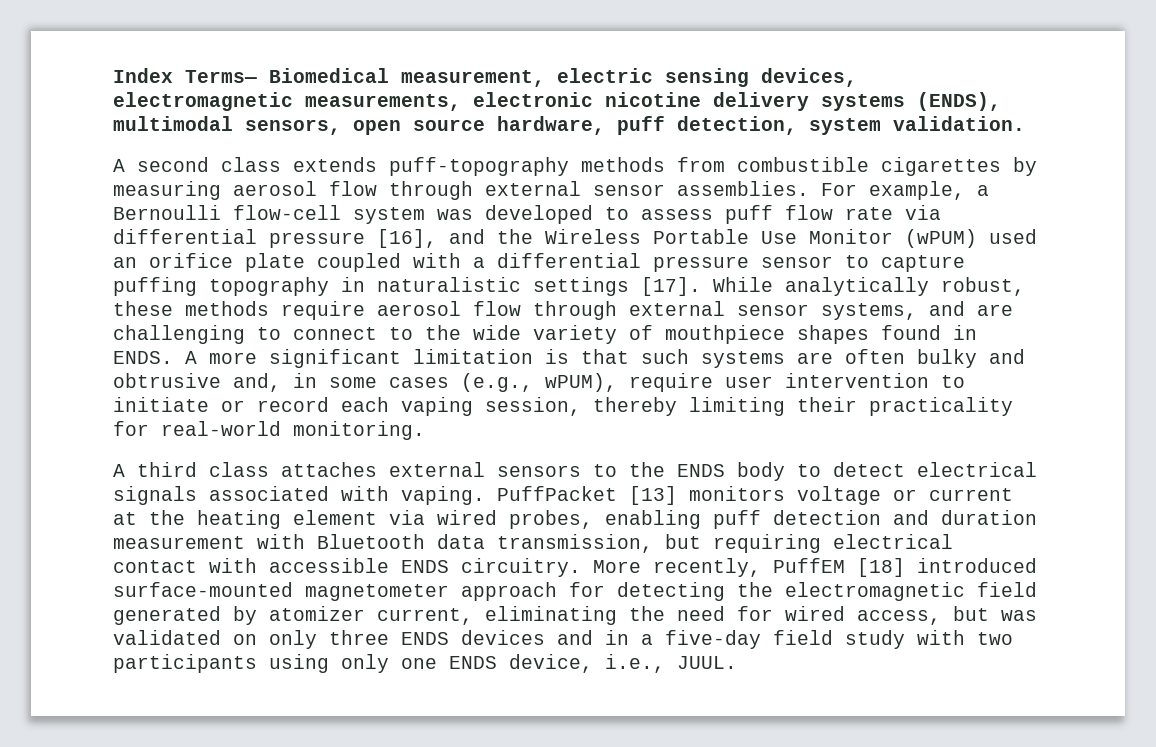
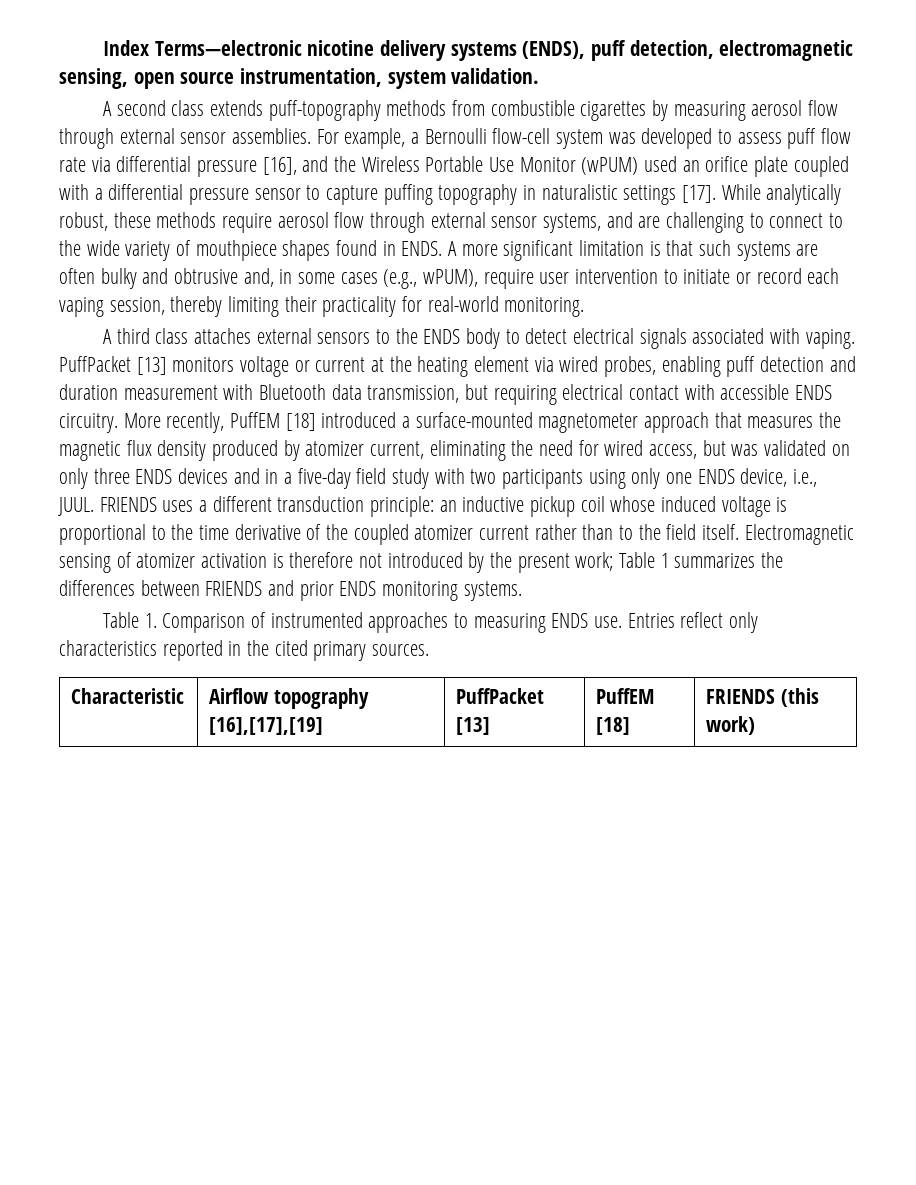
[185,68,857,87] [113,92,1001,111] [113,116,797,135] Terms— Biomedical measurement, electric sensing devices, electromagnetic measurements, electronic nicotine delivery systems (ENDS), multimodal sensors, open source hardware, puff detection, -> [154,40,854,61] [59,68,383,89] Terms—electronic nicotine delivery systems (ENDS), puff detection, electromagnetic sensing, open source instrumentation,
(1037, 565) none -> [401,416,410,428] a
[569,582,1037,601] [113,606,221,625] for detecting the electromagnetic field generated -> [714,412,842,428] [59,440,279,461] that measures the magnetic flux density produced
(737, 662) none -> [99,496,788,517] [59,524,854,545] [59,552,784,573] [59,580,522,601] [103,612,759,633] [59,640,430,661] [71,688,185,704] [209,688,369,709] [209,717,324,735] [456,688,545,704] [456,717,491,735] [596,688,655,704] [596,717,631,735] [706,688,819,707] [706,716,756,735] FRIENDS uses a different transduction principle: an inductive pickup coil whose induced voltage is proportional to the time derivative of the coupled atomizer current rather than to the field itself. Electromagnetic sensing of atomizer activation is therefore not introduced by the present work; Table 1 summarizes the differences between FRIENDS and prior ENDS monitoring systems. // Table 1. Comparison of instrumented approaches to measuring ENDS use. Entries reflect only characteristics reported in the cited primary sources. // Characteristic | Airflow topography [16],[17],[19] | PuffPacket [13] | PuffEM [18] | FRIENDS (this work)

